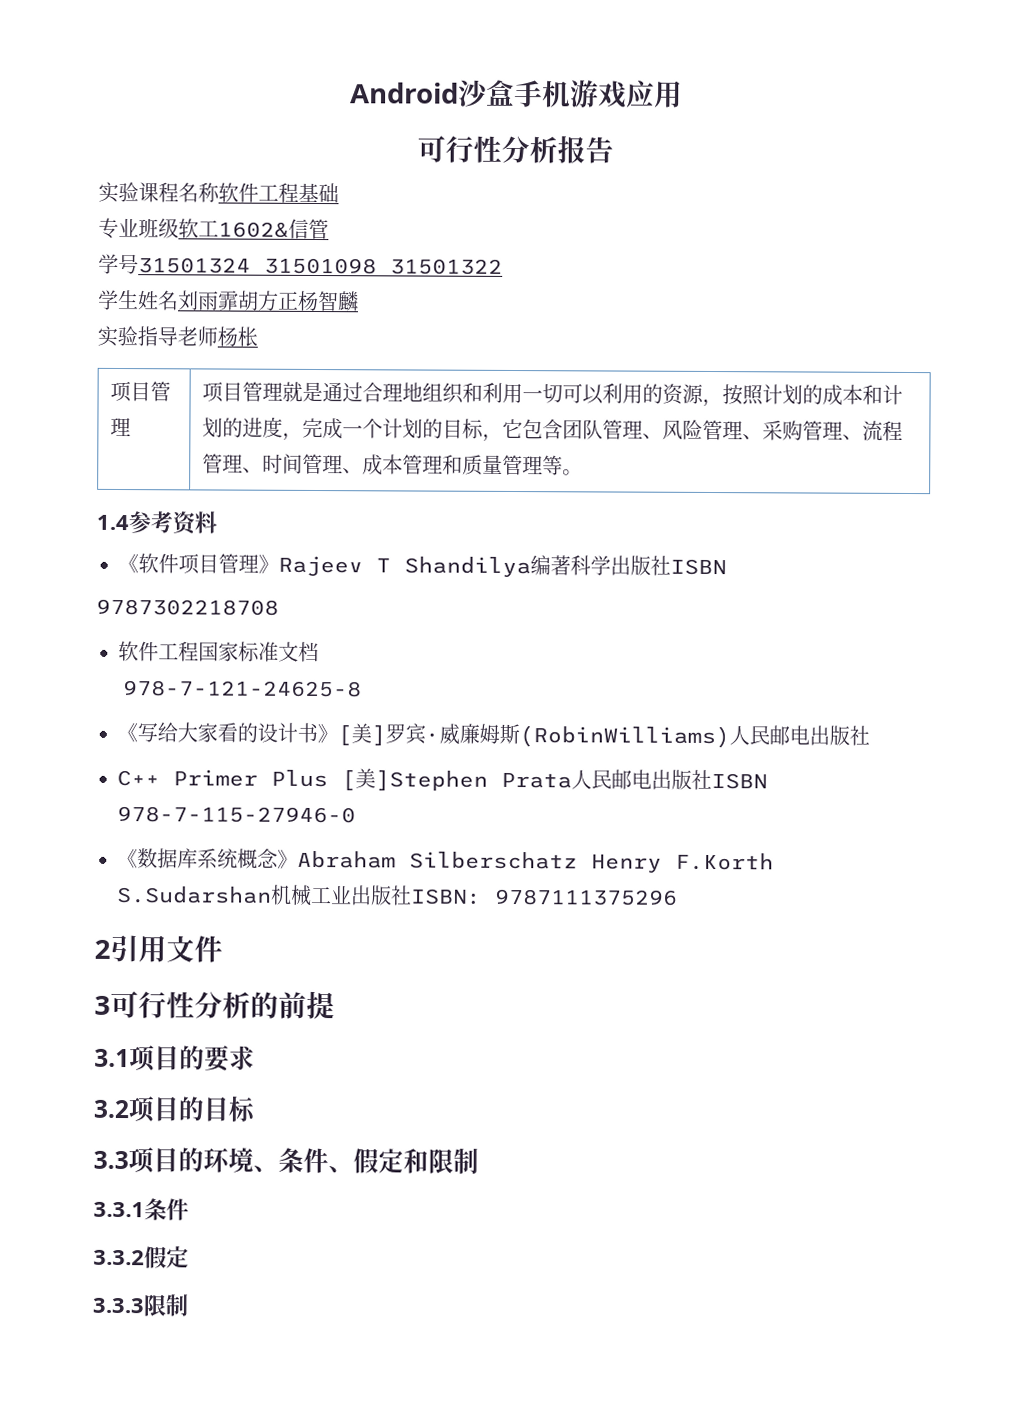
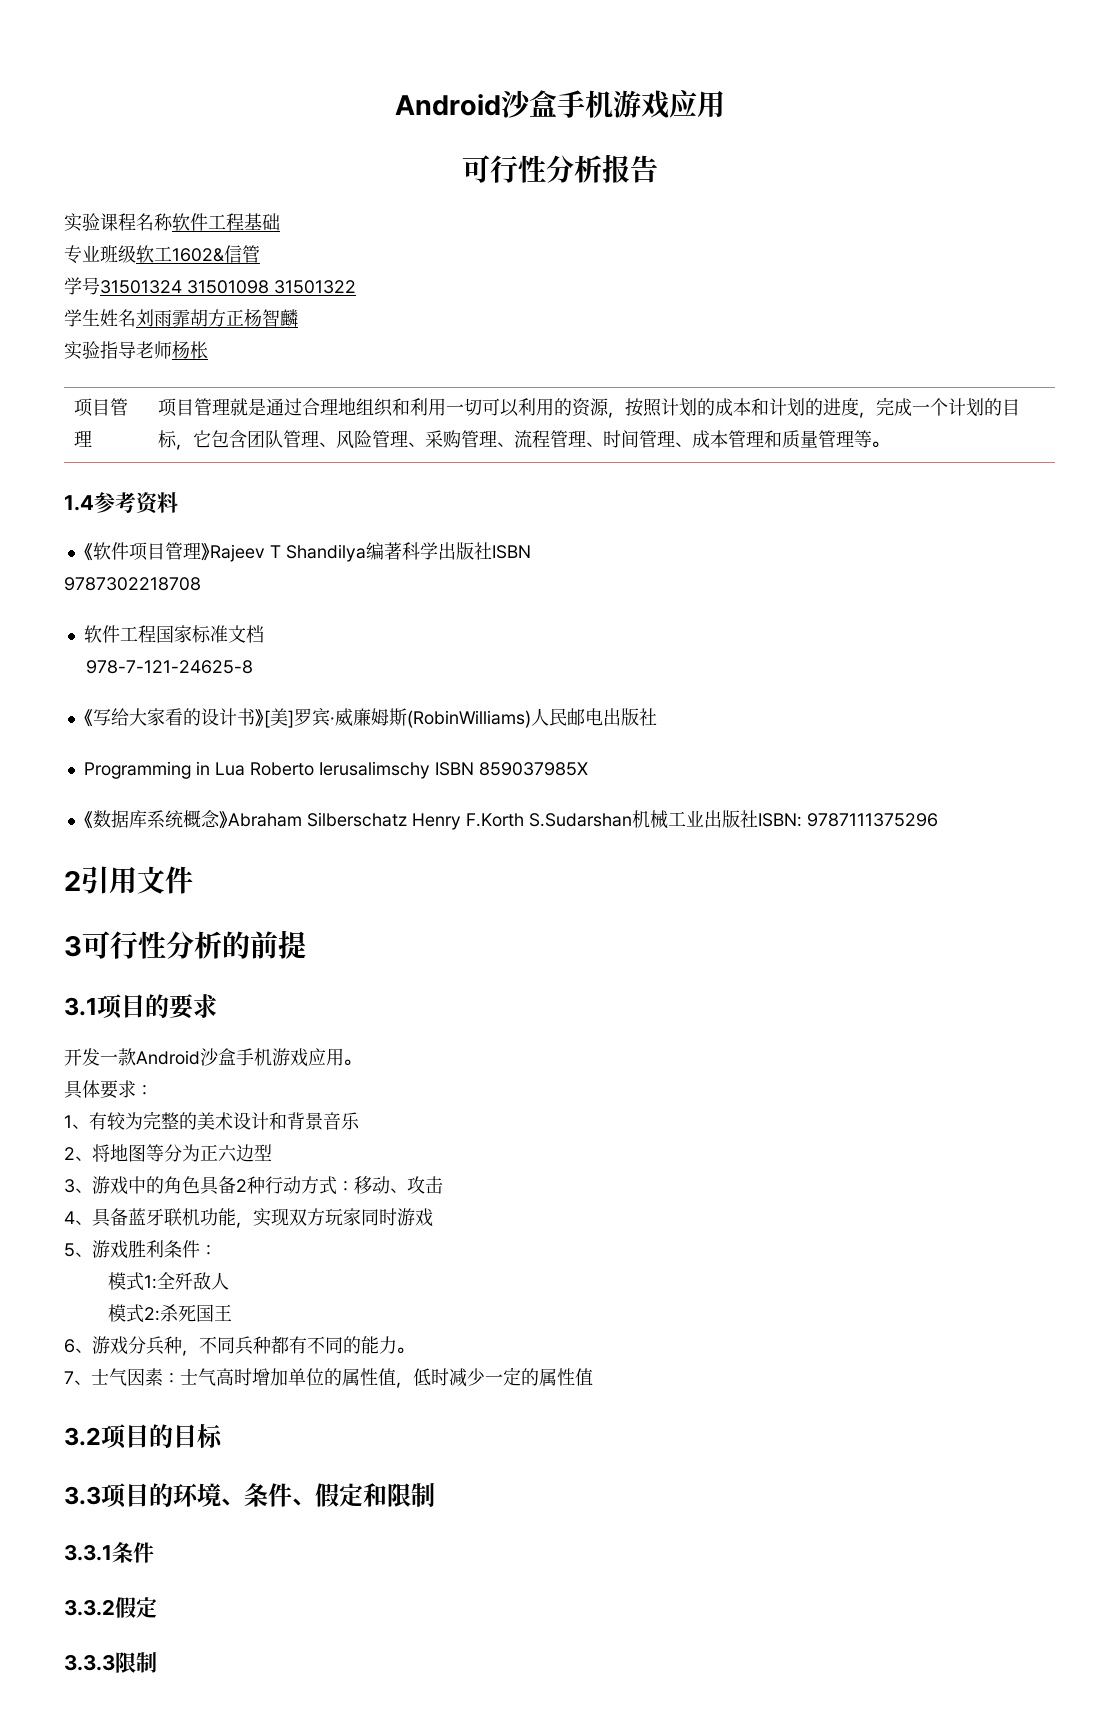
[117,768,768,792] [117,806,356,824] C++ Primer Plus [美]Stephen Prata人民邮电出版社ISBN 978-7-115-27946-0 -> [83,761,588,779] Programming in Lua Roberto Ierusalimschy ISBN 859037985X
(255, 1058) none -> [64,1048,361,1067] [64,1080,153,1099] [64,1111,360,1130] [64,1144,272,1162] [64,1176,443,1195] [64,1208,433,1228] [64,1240,217,1259] [107,1272,229,1291] [107,1304,232,1323] [64,1336,414,1356] [64,1367,593,1388] // 开发一款Android沙盒手机游戏应用。 // 具体要求： // 1、有较为完整的美术设计和背景音乐 // 2、将地图等分为正六边型 // 3、游戏中的角色具备2种行动方式：移动、攻击 // 4、具备蓝牙联机功能，实现双方玩家同时游戏 // 5、游戏胜利条件： // 模式1:全歼敌人 // 模式2:杀死国王 // 6、游戏分兵种，不同兵种都有不同的能力。 // 7、士气因素：士气高时增加单位的属性值，低时减少一定的属性值

